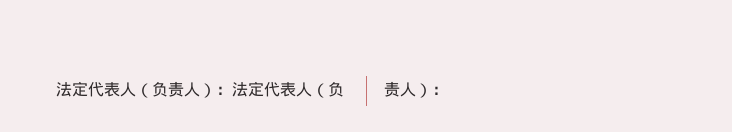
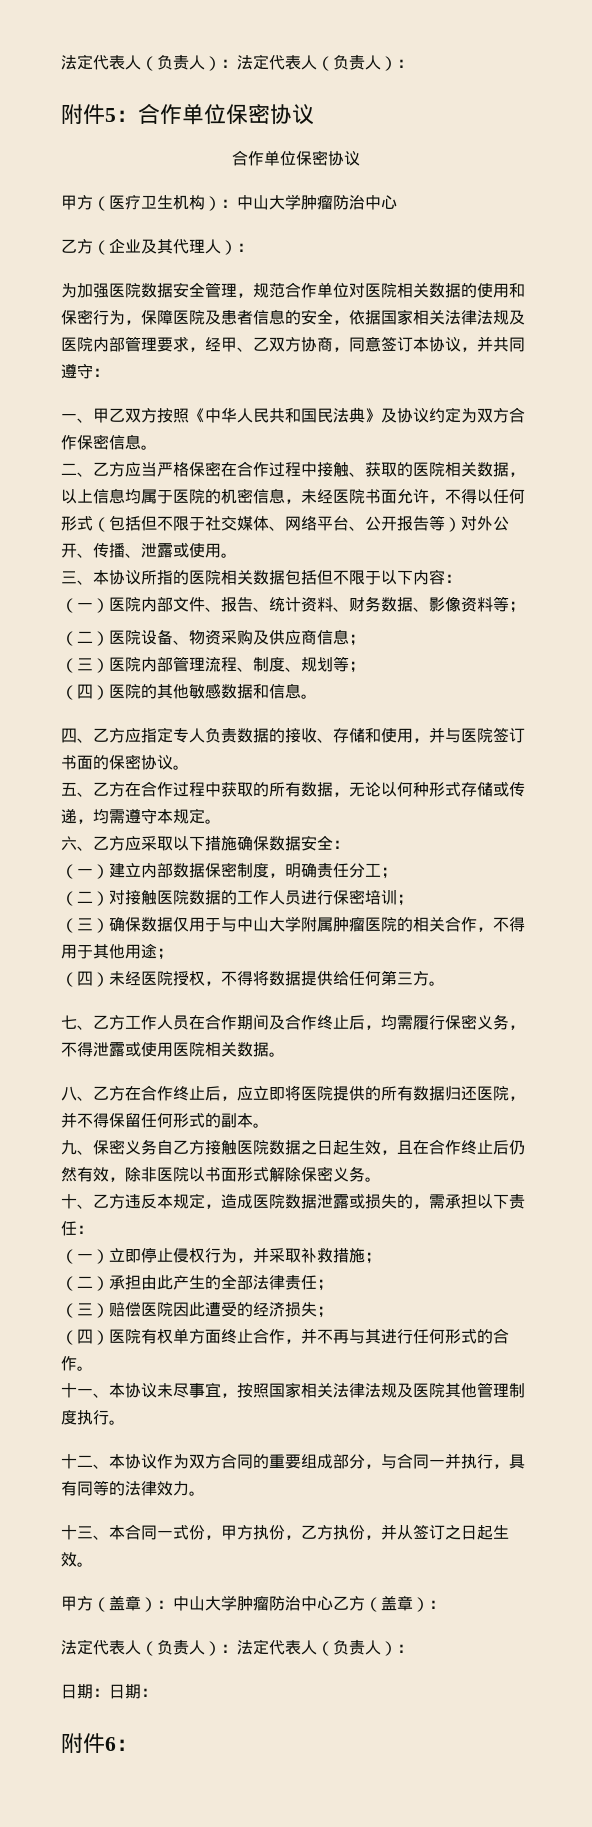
(448, 90) none -> [61,103,314,125] [232,150,360,166] [61,194,397,211] [61,238,253,255] [61,282,525,298] [61,309,525,325] [61,336,525,352] [61,363,109,379] [61,407,525,423] [61,434,157,450] [61,461,525,477] [61,488,525,504] [61,515,509,532] [61,543,237,558] [61,569,461,585] [61,596,525,613] [61,629,365,646] [61,656,365,673] [61,683,317,700] [61,727,525,743] [61,754,189,770] [61,781,525,797] [61,808,221,824] [61,835,349,851] [61,862,397,879] [61,889,413,906] [61,916,525,933] [61,943,173,960] [61,970,445,987] [61,1014,525,1030] [61,1042,285,1057] [61,1085,525,1101] [61,1112,269,1128] [61,1139,525,1155] [61,1166,381,1182] [61,1193,525,1209] [61,1221,93,1236] [61,1247,381,1264] [61,1274,333,1291] [61,1302,333,1318] [61,1328,509,1345] [61,1356,93,1371] [61,1382,525,1398] [61,1410,125,1425] [61,1453,525,1469] [61,1480,205,1496] [61,1524,509,1540] [61,1552,93,1567] [61,1595,445,1612] [61,1639,413,1656] [61,1684,157,1699] [61,1733,138,1753] // 附件5：合作单位保密协议 // 合作单位保密协议 // 甲方（医疗卫生机构）：中山大学肿瘤防治中心 // 乙方（企业及其代理人）： // 为加强医院数据安全管理，规范合作单位对医院相关数据的使用和保密行为，保障医院及患者信息的安全，依据国家相关法律法规及医院内部管理要求，经甲、乙双方协商，同意签订本协议，并共同遵守： // 一、甲乙双方按照《中华人民共和国民法典》及协议约定为双方合作保密信息。 // 二、乙方应当严格保密在合作过程中接触、获取的医院相关数据，以上信息均属于医院的机密信息，未经医院书面允许，不得以任何形式（包括但不限于社交媒体、网络平台、公开报告等）对外公开、传播、泄露或使用。 // 三、本协议所指的医院相关数据包括但不限于以下内容： // （一）医院内部文件、报告、统计资料、财务数据、影像资料等； // （二）医院设备、物资采购及供应商信息； // （三）医院内部管理流程、制度、规划等； // （四）医院的其他敏感数据和信息。 // 四、乙方应指定专人负责数据的接收、存储和使用，并与医院签订书面的保密协议。 // 五、乙方在合作过程中获取的所有数据，无论以何种形式存储或传递，均需遵守本规定。 // 六、乙方应采取以下措施确保数据安全： // （一）建立内部数据保密制度，明确责任分工； // （二）对接触医院数据的工作人员进行保密培训； // （三）确保数据仅用于与中山大学附属肿瘤医院的相关合作，不得用于其他用途； // （四）未经医院授权，不得将数据提供给任何第三方。 // 七、乙方工作人员在合作期间及合作终止后，均需履行保密义务，不得泄露或使用医院相关数据。 // 八、乙方在合作终止后，应立即将医院提供的所有数据归还医院，并不得保留任何形式的副本。 // 九、保密义务自乙方接触医院数据之日起生效，且在合作终止后仍然有效，除非医院以书面形式解除保密义务。 // 十、乙方违反本规定，造成医院数据泄露或损失的，需承担以下责任： // （一）立即停止侵权行为，并采取补救措施； // （二）承担由此产生的全部法律责任； // （三）赔偿医院因此遭受的经济损失； // （四）医院有权单方面终止合作，并不再与其进行任何形式的合作。 // 十一、本协议未尽事宜，按照国家相关法律法规及医院其他管理制度执行。 // 十二、本协议作为双方合同的重要组成部分，与合同一并执行，具有同等的法律效力。 // 十三、本合同一式份，甲方执份，乙方执份，并从签订之日起生效。 // 甲方（盖章）：中山大学肿瘤防治中心乙方（盖章）： // 法定代表人（负责人）：法定代表人（负责人）： // 日期：日期： // 附件6：

